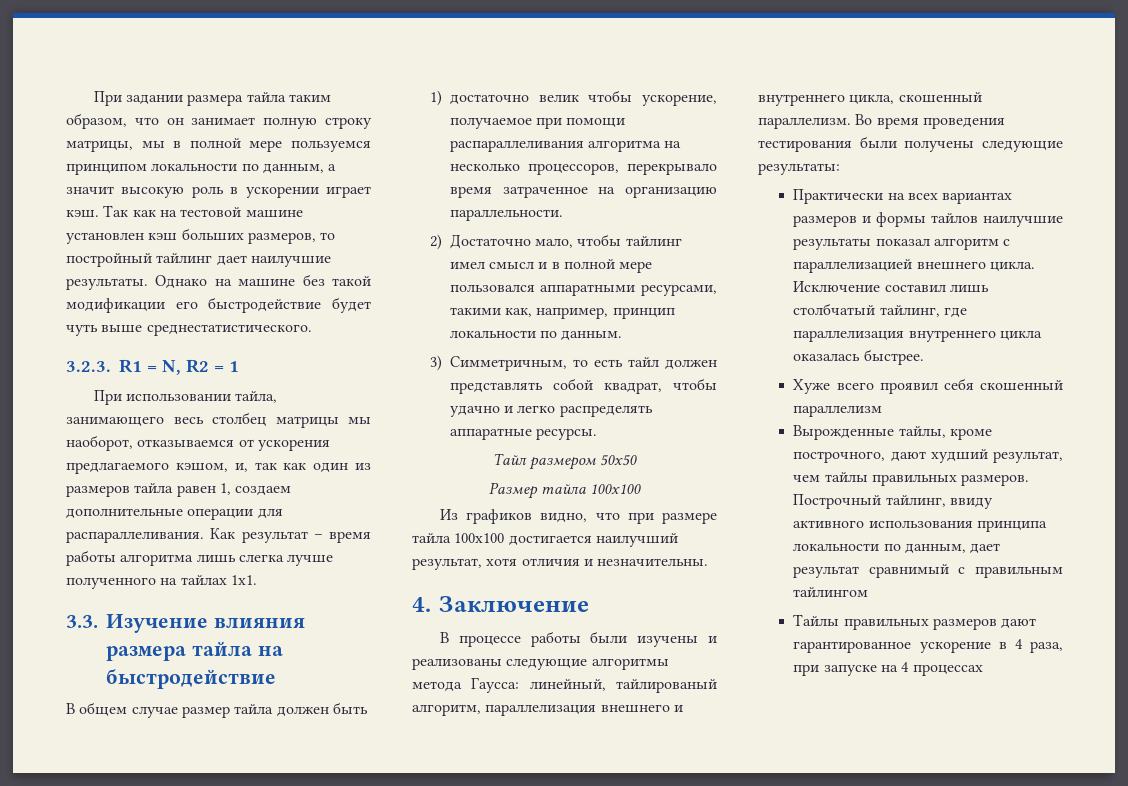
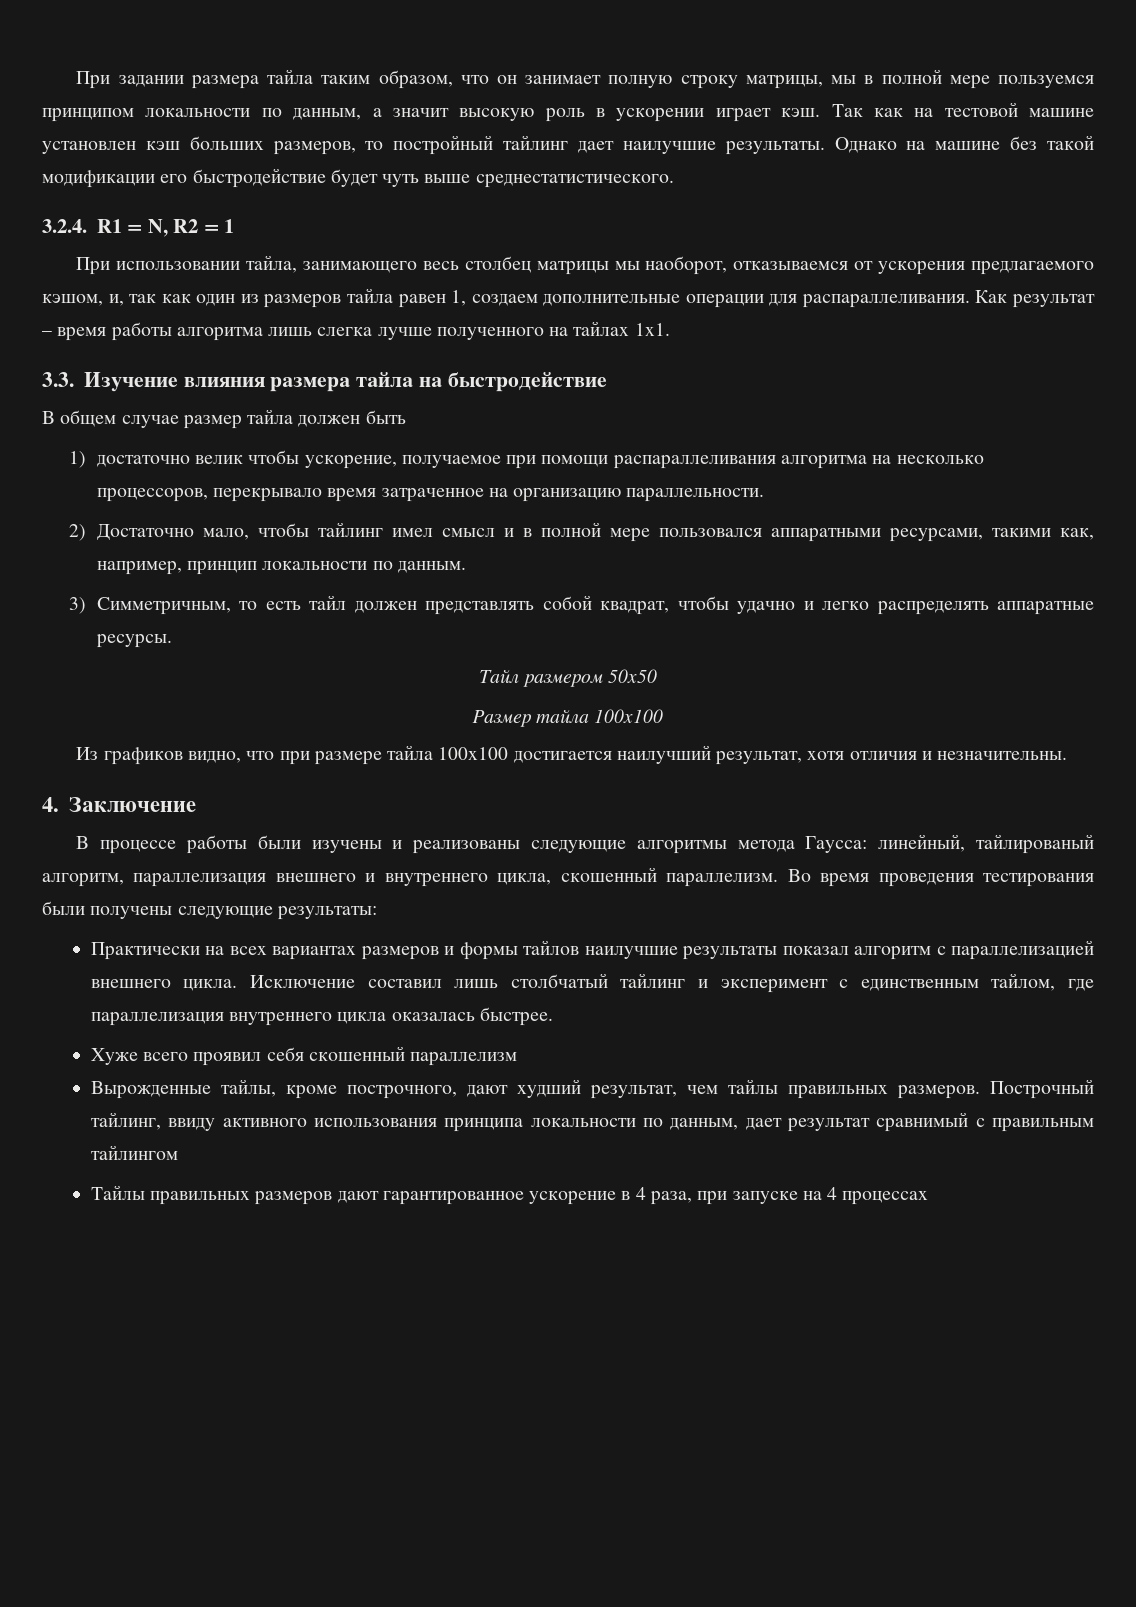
[66,361,111,372] 3.2.3. -> [42,219,87,233] 3.2.4.
[879,305,940,317] тайлинг, -> [620,973,1056,993] тайлинг и эксперимент с единственным тайлом,

